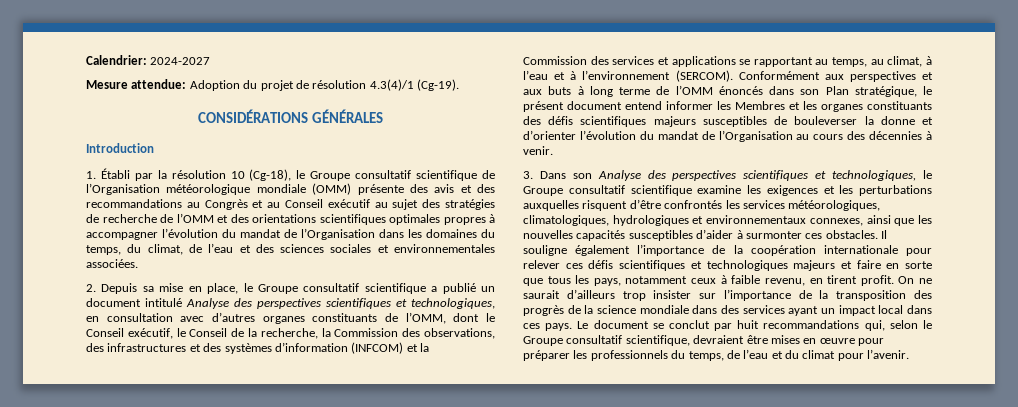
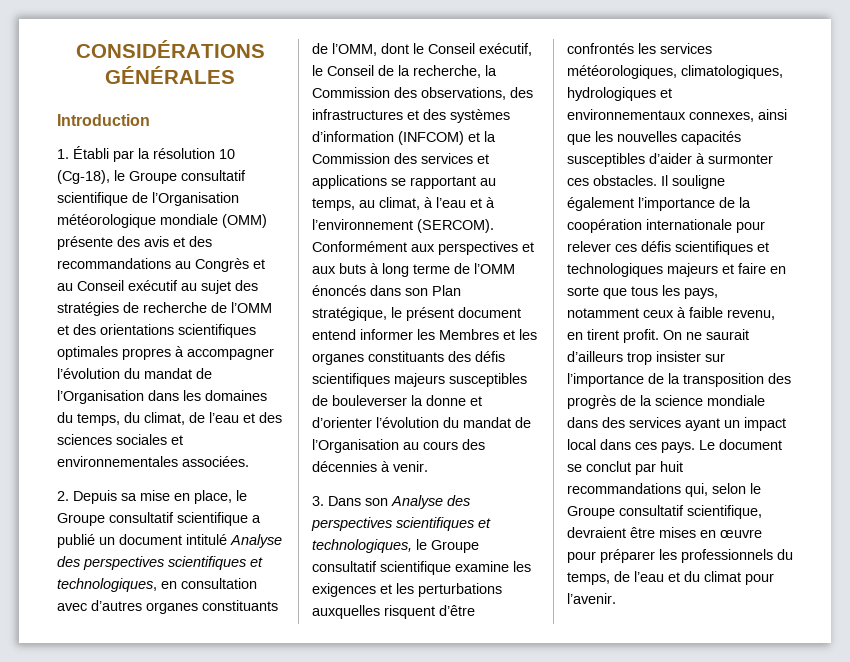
[86,55,211,65] [86,79,459,91] Calendrier: 2024-2027 // Mesure attendue: Adoption du projet de résolution 4.3(4)/1 (Cg-19). // -> (75, 49) none

